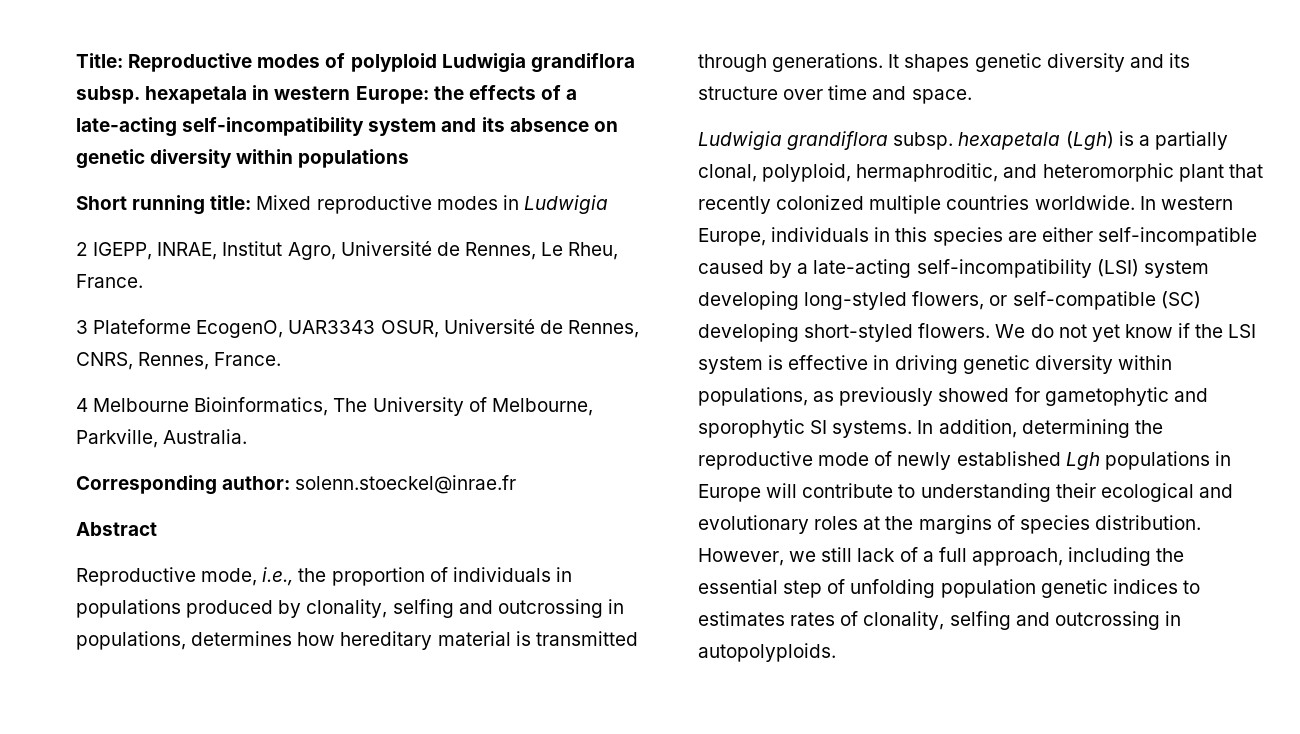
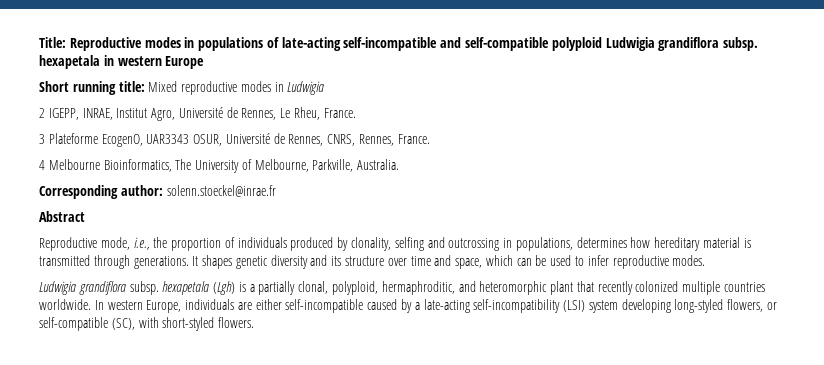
[325,53,346,68] of -> [184,37,550,51] in populations of late-acting self-incompatible and self-compatible
[355,85,578,104] [76,117,618,137] [76,149,410,169] Europe: the effects of a late-acting self-incompatibility system and its absence on genetic diversity within populations -> [165,56,205,69] Europe
[555,567,572,582] [76,599,181,618] in populations -> (287, 242) none
[911,89,972,104] space. -> [455,255,706,269] space, which can be used to infer reproductive modes.
[874,227,1003,246] in this species -> (235, 304) none
[1160,291,1201,309] [698,323,1257,342] [698,355,1172,374] [698,387,1208,406] [698,419,1163,438] [698,451,1231,470] [698,483,1233,502] [698,515,1201,534] [698,547,1185,566] [698,579,1200,598] [698,611,1181,630] [698,643,836,662] (SC) developing short-styled flowers. We do not yet know if the LSI system is effective in driving genetic diversity within populations, as previously showed for gametophytic and sporophytic SI systems. In addition, determining the reproductive mode of newly established Lgh populations in Europe will contribute to understanding their ecological and evolutionary roles at the margins of species distribution. However, we still lack of a full approach, including the essential step of unfolding population genetic indices to estimates rates of clonality, selfing and outcrossing in autopolyploids. -> [111,317,255,331] (SC), with short-styled flowers.

